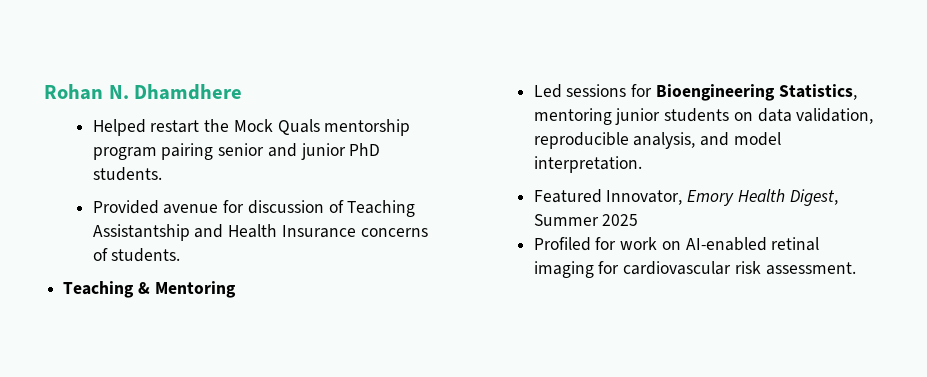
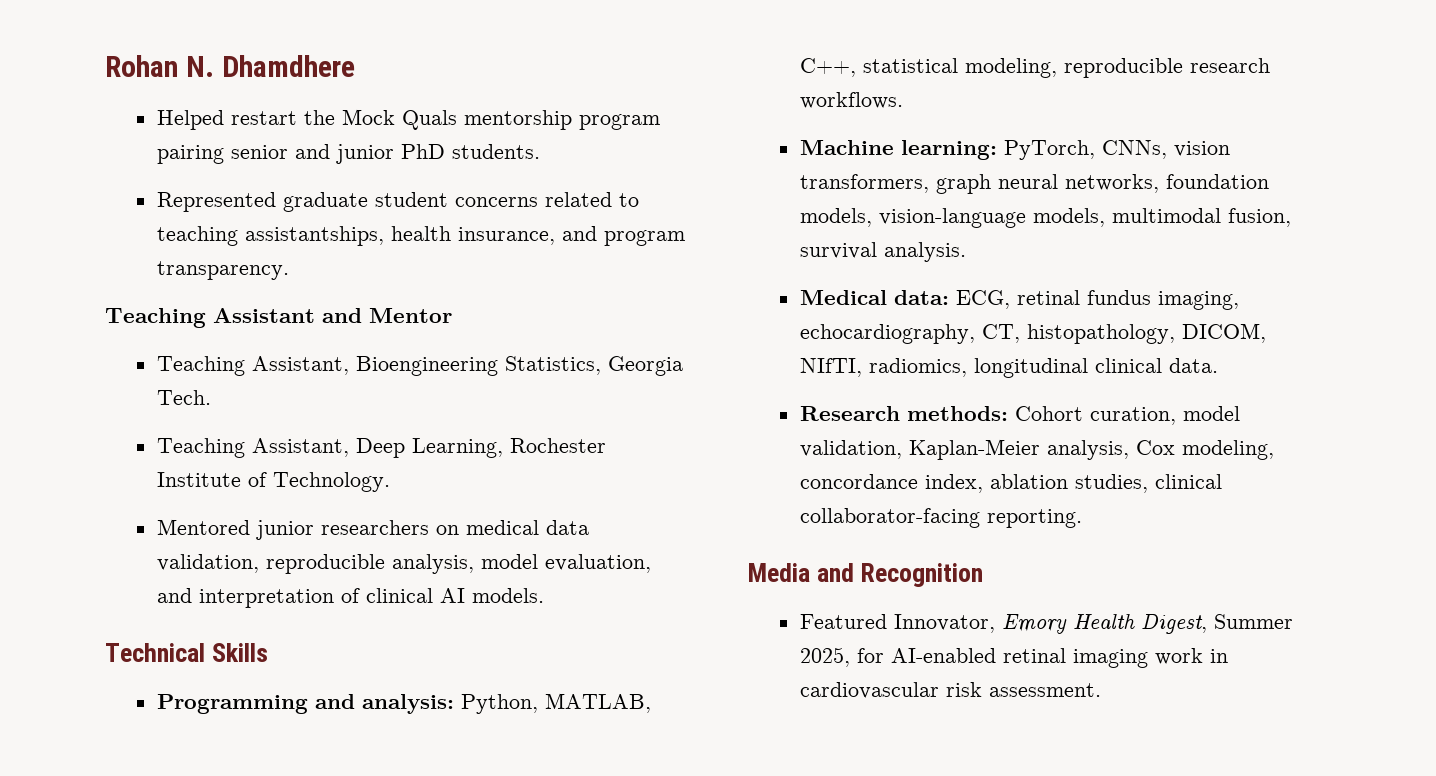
[92,200,416,217] [92,224,428,241] [92,248,181,262] [63,281,236,298] [533,84,857,101] [533,108,874,125] [533,132,781,149] [533,156,642,173] Provided avenue for discussion of Teaching Assistantship and Health Insurance concerns of students. // Teaching & Mentoring // Led sessions for Bioengineering Statistics, mentoring junior students on data validation, reproducible analysis, and model interpretation. -> [156,192,639,212] [156,226,685,246] [156,261,289,280] [105,308,452,328] [156,356,683,376] [156,390,211,405] [156,438,606,458] [156,472,390,492] [156,519,589,540] [156,554,651,574] [156,588,544,608] [105,643,269,662] [156,693,651,714] [799,58,1270,78] [799,92,903,109] [799,140,1230,160] [799,174,1269,194] [799,208,1291,228] [799,242,966,262] [799,290,1239,310] [799,323,1266,344] [799,358,1218,378] [799,406,1240,425] [799,439,1274,460] [799,474,1222,493] [799,508,1082,528] [748,563,984,587] Represented graduate student concerns related to teaching assistantships, health insurance, and program transparency. // Teaching Assistant and Mentor // Teaching Assistant, Bioengineering Statistics, Georgia Tech. // Teaching Assistant, Deep Learning, Rochester Institute of Technology. // Mentored junior researchers on medical data validation, reproducible analysis, model evaluation, and interpretation of clinical AI models. // Technical Skills // Programming and analysis: Python, MATLAB, C++, statistical modeling, reproducible research workflows. // Machine learning: PyTorch, CNNs, vision transformers, graph neural networks, foundation models, vision-language models, multimodal fusion, survival analysis. // Medical data: ECG, retinal fundus imaging, echocardiography, CT, histopathology, DICOM, NIfTI, radiomics, longitudinal clinical data. // Research methods: Cohort curation, model validation, Kaplan-Meier analysis, Cox modeling, concordance index, ablation studies, clinical collaborator-facing reporting. // Media and Recognition
[602,214,639,226] [533,237,681,251] 2025 // Profiled for work on -> [799,647,884,667] 2025, for
[598,261,620,274] for -> [1154,648,1228,665] work in

